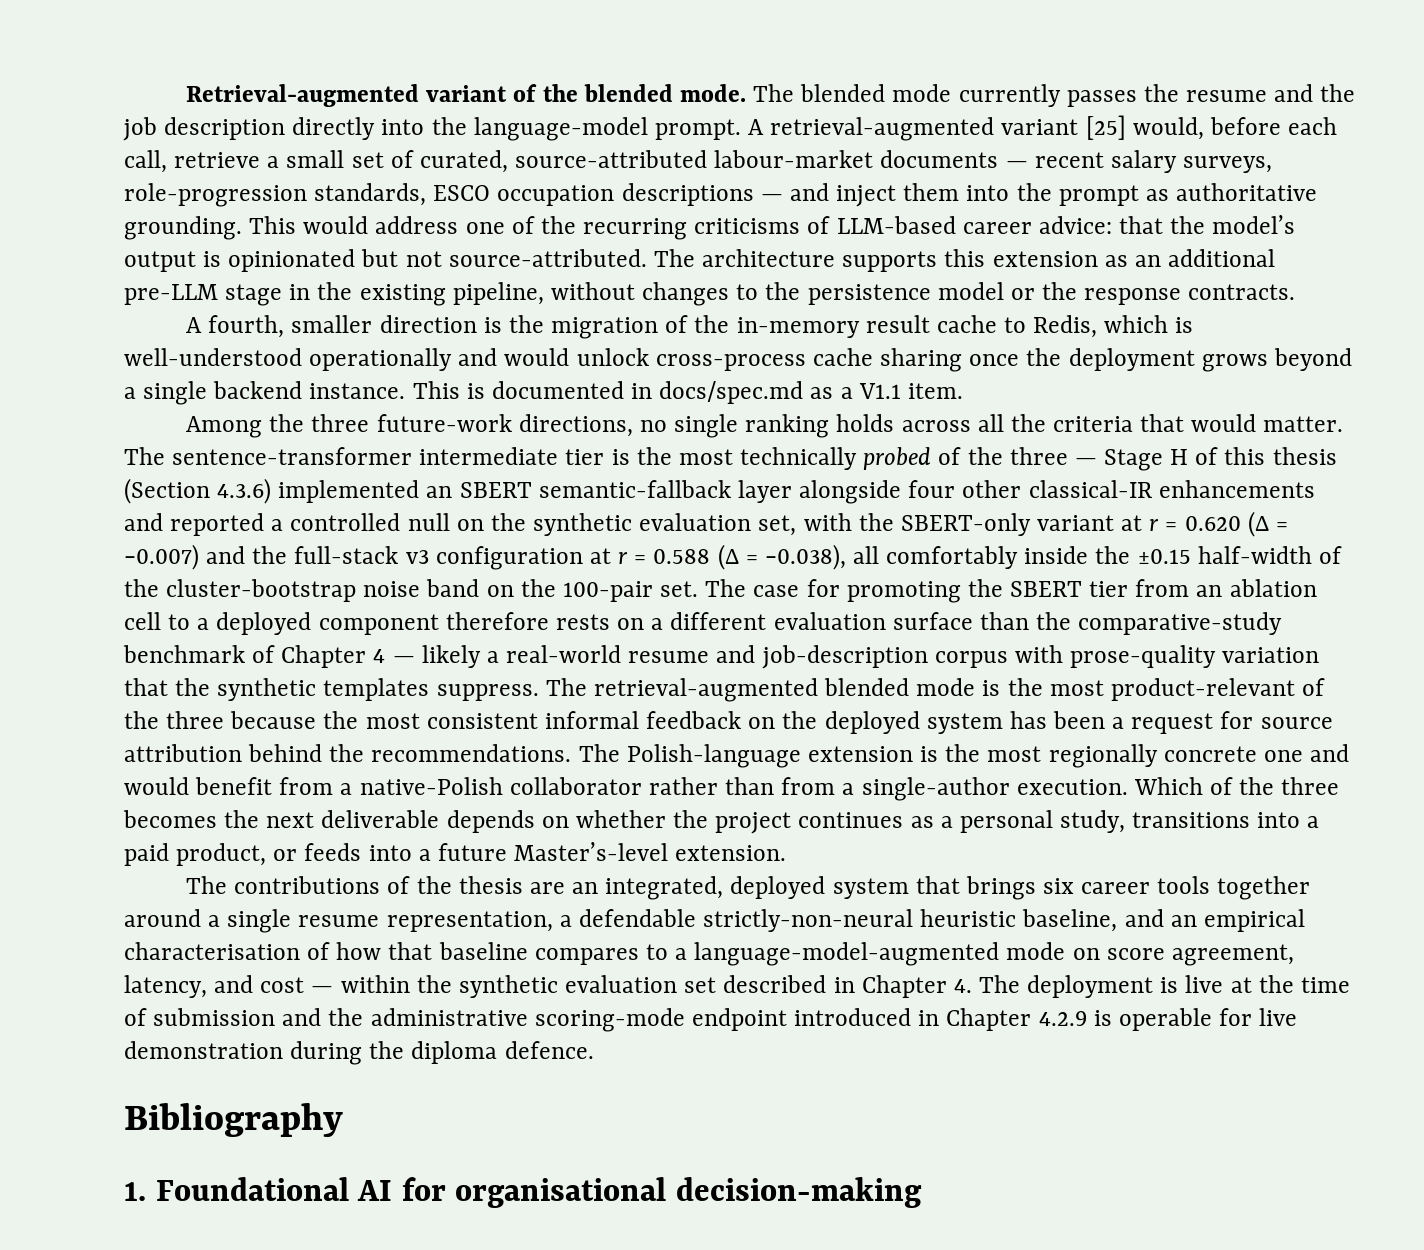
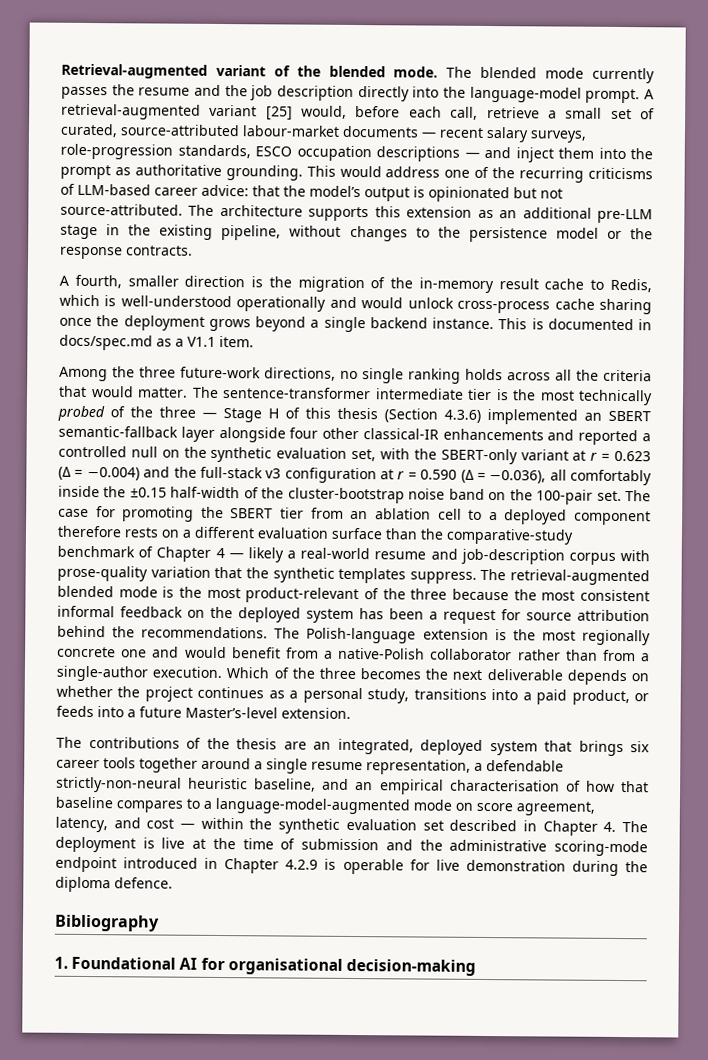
[1184,511,1288,537] [124,544,199,570] 0.620 (Δ = −0.007) -> [614,450,651,462] [58,466,140,481] 0.623 (Δ = −0.004)
[653,544,846,570] 0.588 (Δ = −0.038), -> [420,469,547,484] 0.590 (Δ = −0.036),

